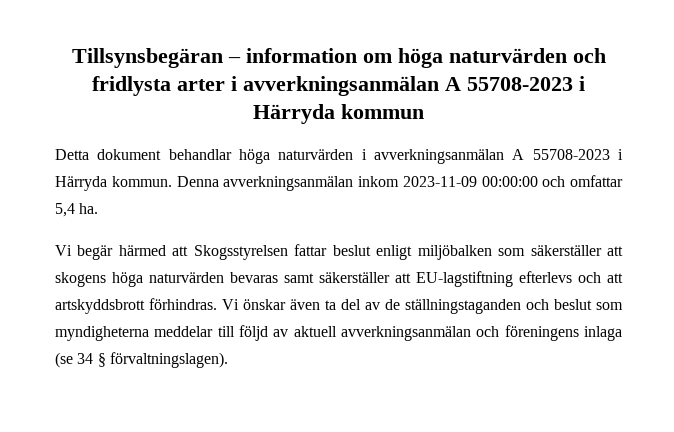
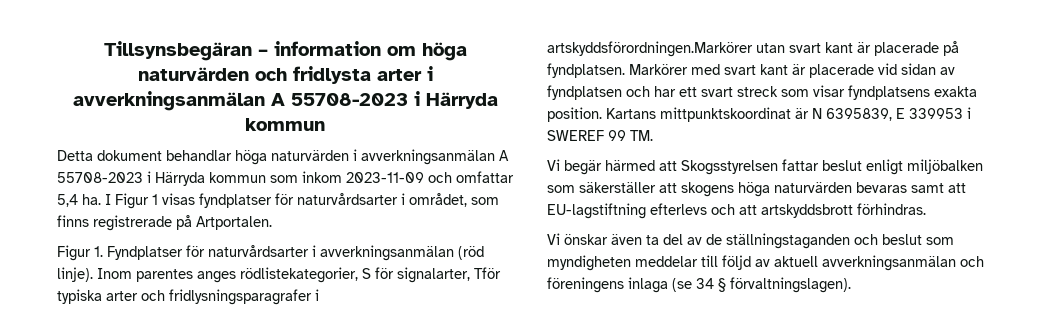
[111,176,354,191] kommun. Denna avverkningsanmälan -> [209,172,298,183] kommun som
[481,176,538,187] 00:00:00 -> (424, 177) none
(99, 208) none -> [105,193,499,209] [57,215,272,231] [57,245,484,261] [57,267,501,283] [57,289,319,305] [547,41,959,57] [547,63,955,78] [547,85,977,100] [547,107,971,122] [547,130,653,141] I Figur 1 visas fyndplatser för naturvårdsarter i området, som finns registrerade på Artportalen. // Figur 1. Fyndplatser för naturvårdsarter i avverkningsanmälan (röd linje). Inom parentes anges rödlistekategorier, S för signalarter, Tför typiska arter och fridlysningsparagrafer i artskyddsförordningen.Markörer utan svart kant är placerade på fyndplatsen. Markörer med svart kant är placerade vid sidan av fyndplatsen och har ett svart streck som visar fyndplatsens exakta position. Kartans mittpunktskoordinat är N 6395839, E 339953 i SWEREF 99 TM.
[319,272,390,283] säkerställer -> (944, 188) none
(217, 304) none -> (926, 209) //
[55,326,149,341] myndigheterna -> [547,255,631,271] myndigheten

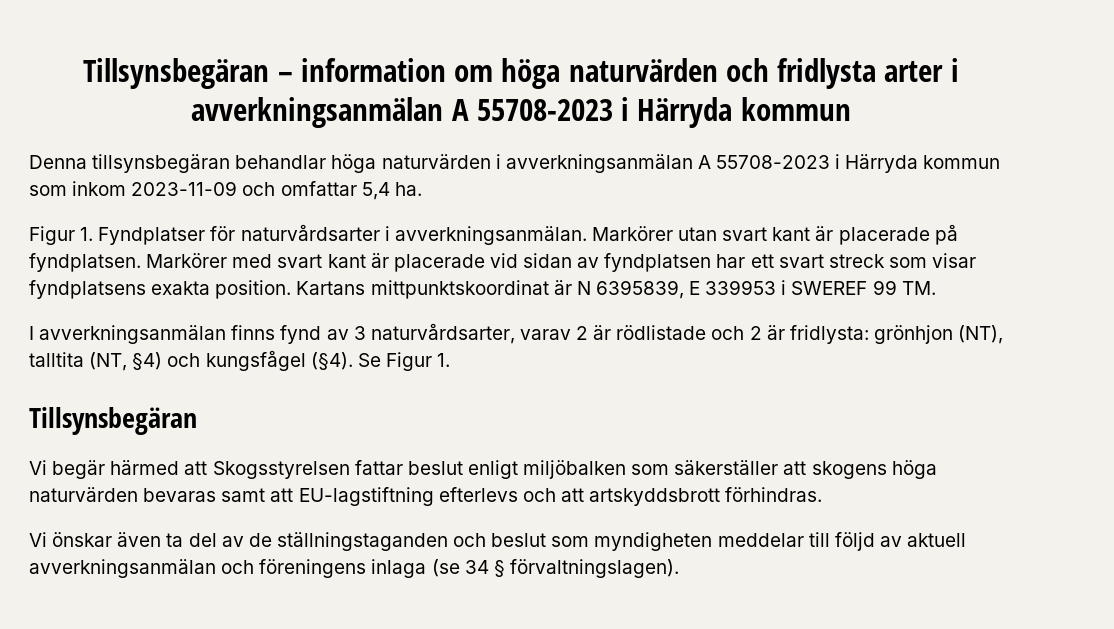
[57,150,162,161] Detta dokument -> [29,154,231,173] Denna tillsynsbegäran
[105,193,499,209] [57,215,272,231] I Figur 1 visas fyndplatser för naturvårdsarter i området, som finns registrerade på Artportalen. -> (422, 189) none
[320,245,484,261] [57,267,501,283] [57,289,319,305] [547,41,753,57] avverkningsanmälan (röd linje). Inom parentes anges rödlistekategorier, S för signalarter, Tför typiska arter och fridlysningsparagrafer i artskyddsförordningen.Markörer -> [394,226,673,245] avverkningsanmälan. Markörer
[626,86,650,97] och -> (712, 262) none
(653, 135) none -> [29,323,1004,344] [29,350,451,371] [29,407,197,435] // I avverkningsanmälan finns fynd av 3 naturvårdsarter, varav 2 är rödlistade och 2 är fridlysta: grönhjon (NT), talltita (NT, §4) och kungsfågel (§4). Se Figur 1. // Tillsynsbegäran

